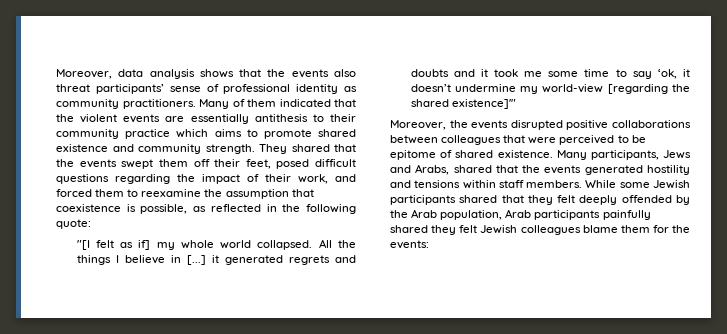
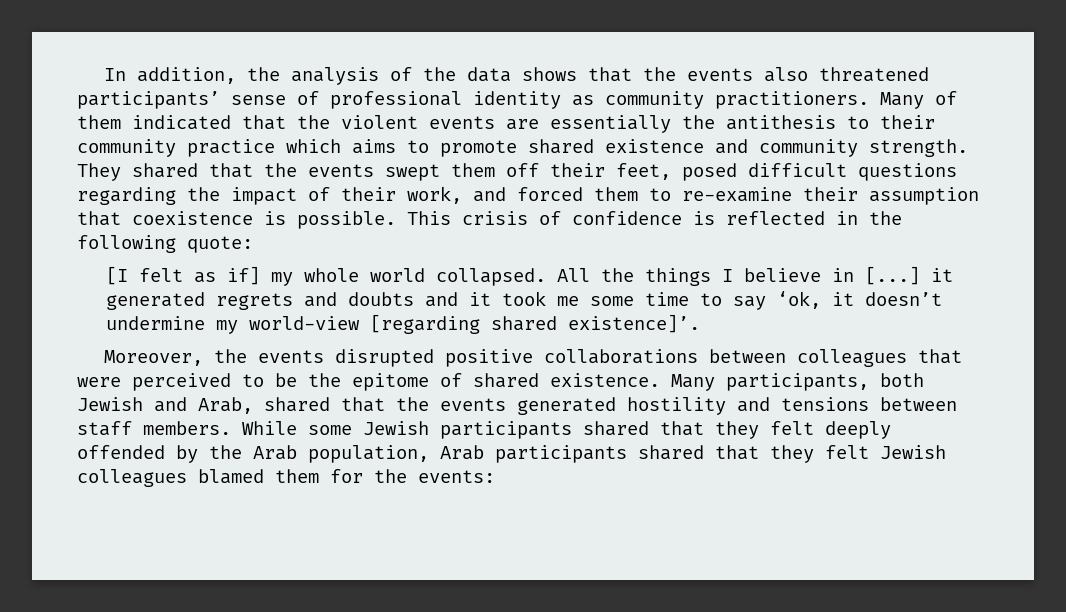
[56,69,195,79] Moreover, data analysis -> [104,67,512,85] In addition, the analysis of the data
[56,84,90,92] threat -> [819,67,930,82] threatened
(249, 119) none -> [682,115,715,129] the
[141,189,223,197] reexamine the -> [682,187,858,202] re-examine their
[140,204,207,214] possible, as -> [297,211,715,229] possible. This crisis of confidence is
[76,240,90,250] "[I -> [105,266,128,285] [I
[672,84,690,92] [410,99,516,109] the shared existence]'" -> [490,314,700,333] shared existence]’.
(646, 139) none -> [308,373,341,387] the
[663,150,691,159] [390,164,450,175] Jews and Arabs, -> [880,373,924,387] [77,397,253,414] both Jewish and Arab,
[462,180,496,189] within -> [880,397,957,411] between
[602,210,651,220] [390,225,428,233] painfully shared -> [638,445,759,460] shared that
[582,225,618,233] blame -> [198,469,264,484] blamed

